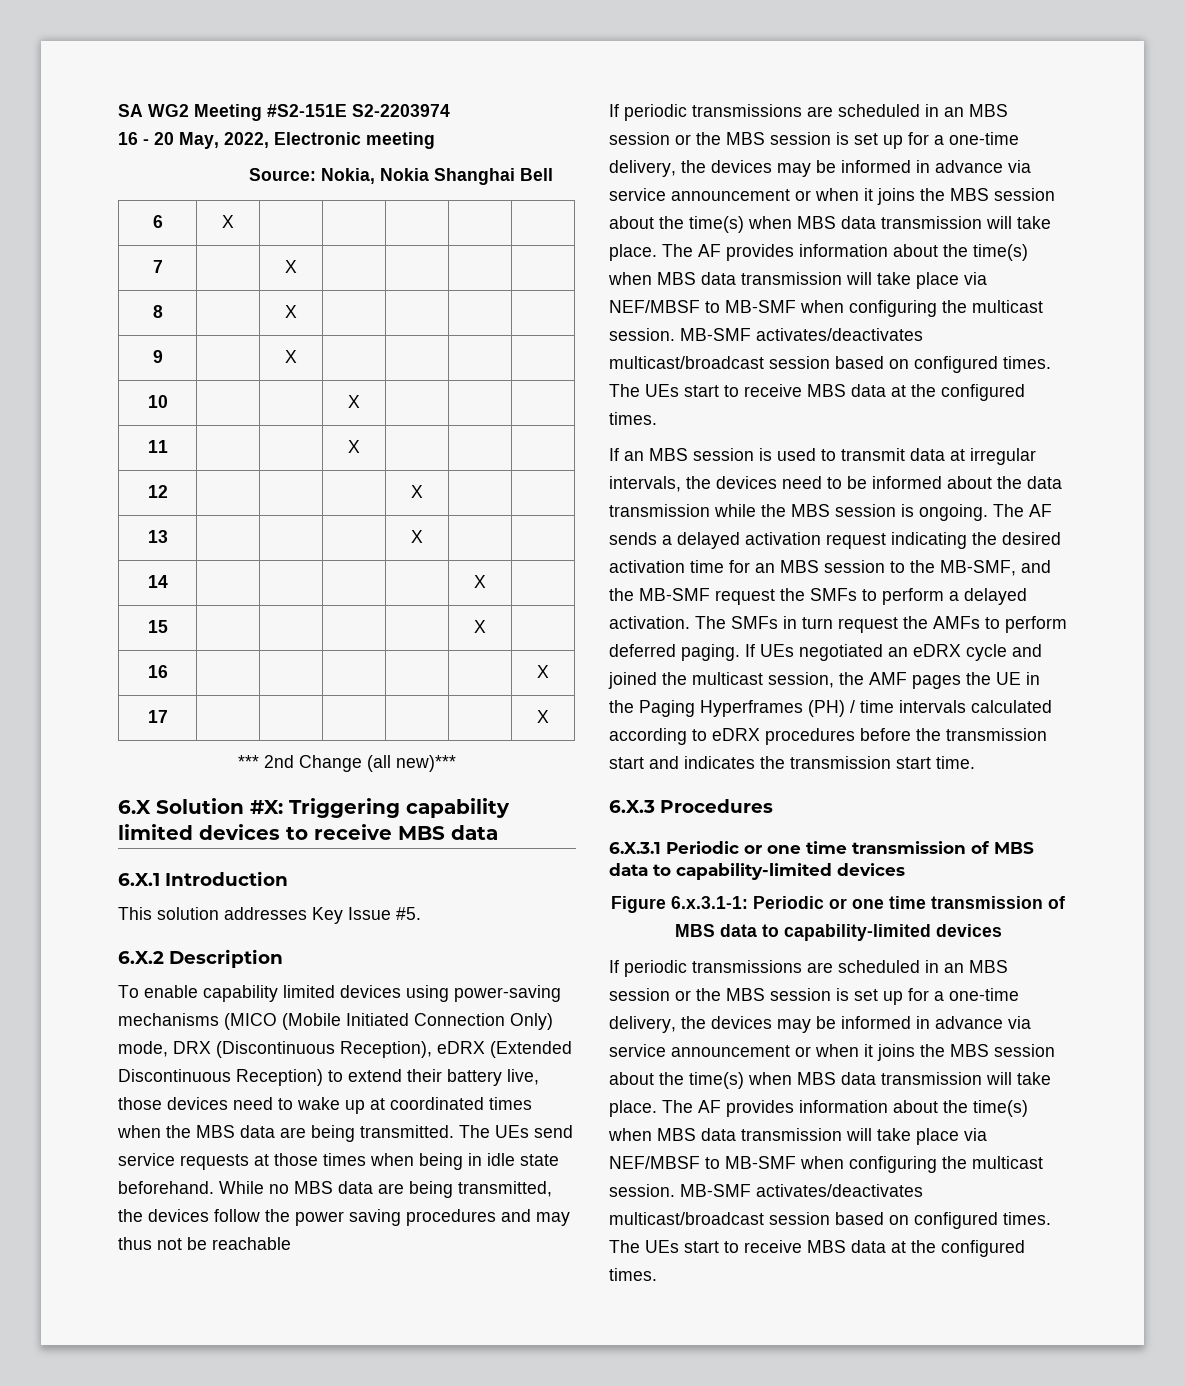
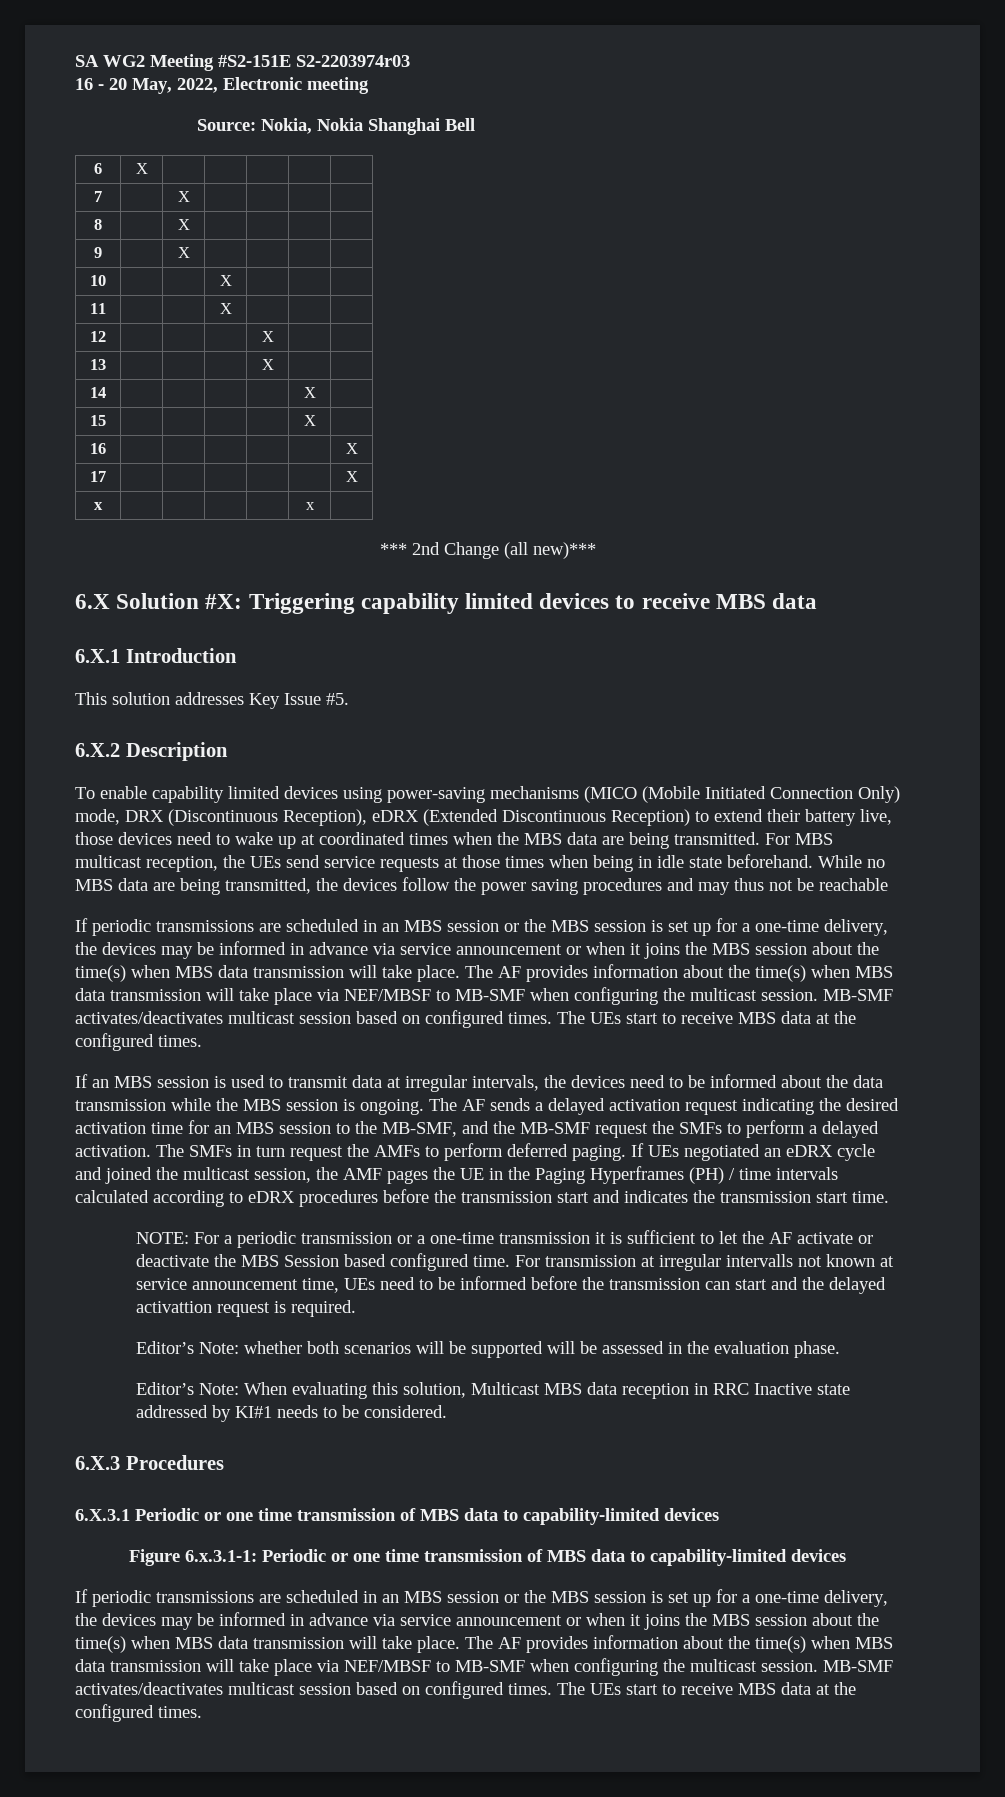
[352,104,450,117] S2-2203974 -> [296,55,410,67] S2-2203974r03
(549, 716) none -> [94,502,103,510] [305,502,315,510] // x | | | | | x |
[459,1125,490,1138] The -> [765,833,833,845] [75,855,245,872] For MBS multicast reception, the
[609,356,764,369] multicast/broadcast -> [228,1011,295,1024] multicast
(975, 762) none -> [135,1230,873,1248] [135,1253,894,1271] [135,1276,886,1294] [135,1300,356,1317] [135,1341,840,1358] [135,1382,850,1399] [135,1405,447,1422] // NOTE: For a periodic transmission or a one-time transmission it is sufficient to let the AF activate or deactivate the MBS Session based configured time. For transmission at irregular intervalls not known at service announcement time, UEs need to be informed before the transmission can start and the delayed activattion request is required. // Editor’s Note: whether both scenarios will be supported will be assessed in the evaluation phase. // Editor’s Note: When evaluating this solution, Multicast MBS data reception in RRC Inactive state addressed by KI#1 needs to be considered.
[609,1212,764,1225] multicast/broadcast -> [228,1682,295,1695] multicast

